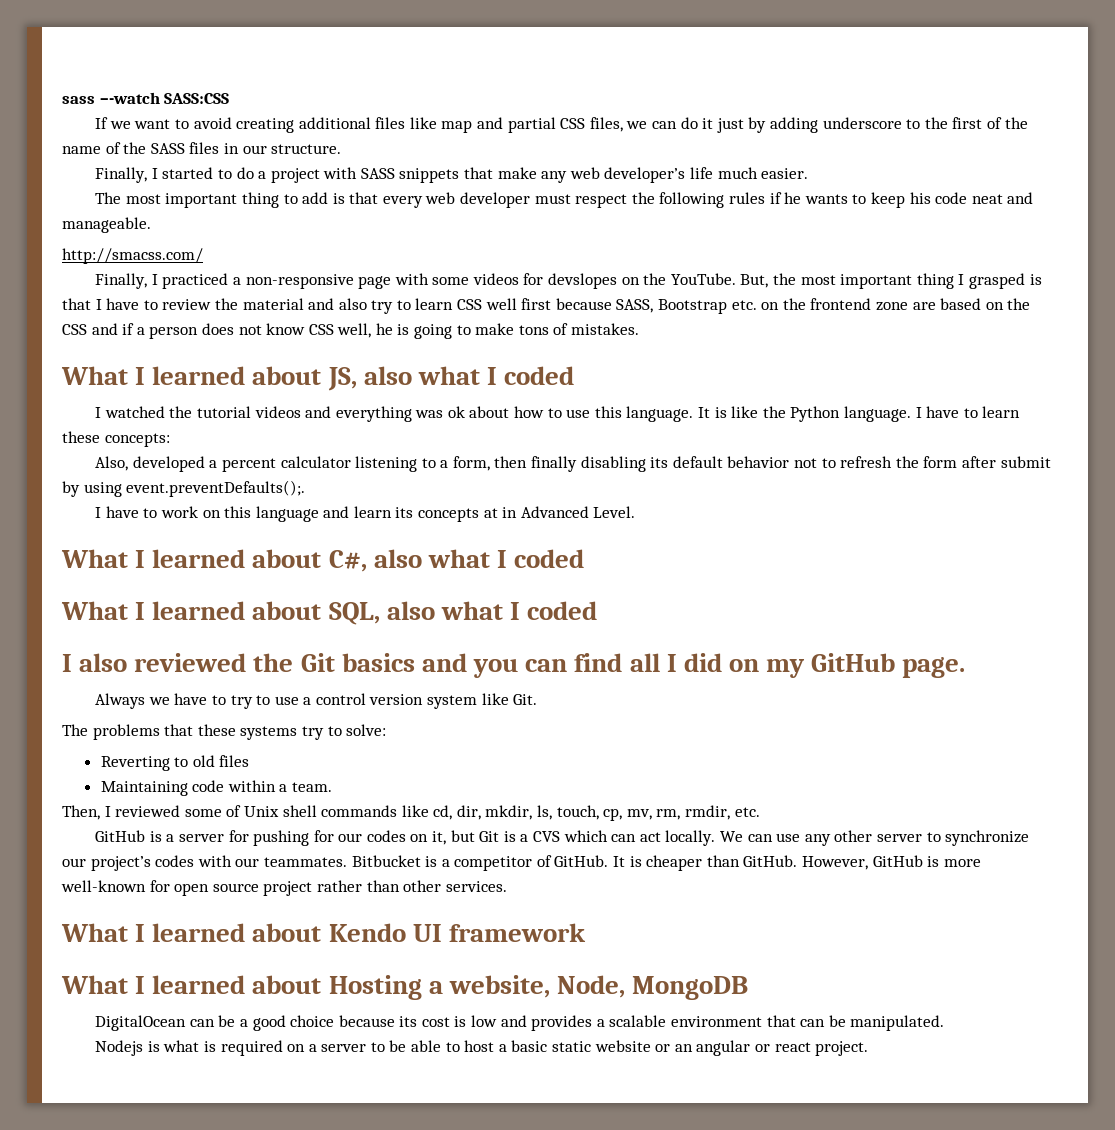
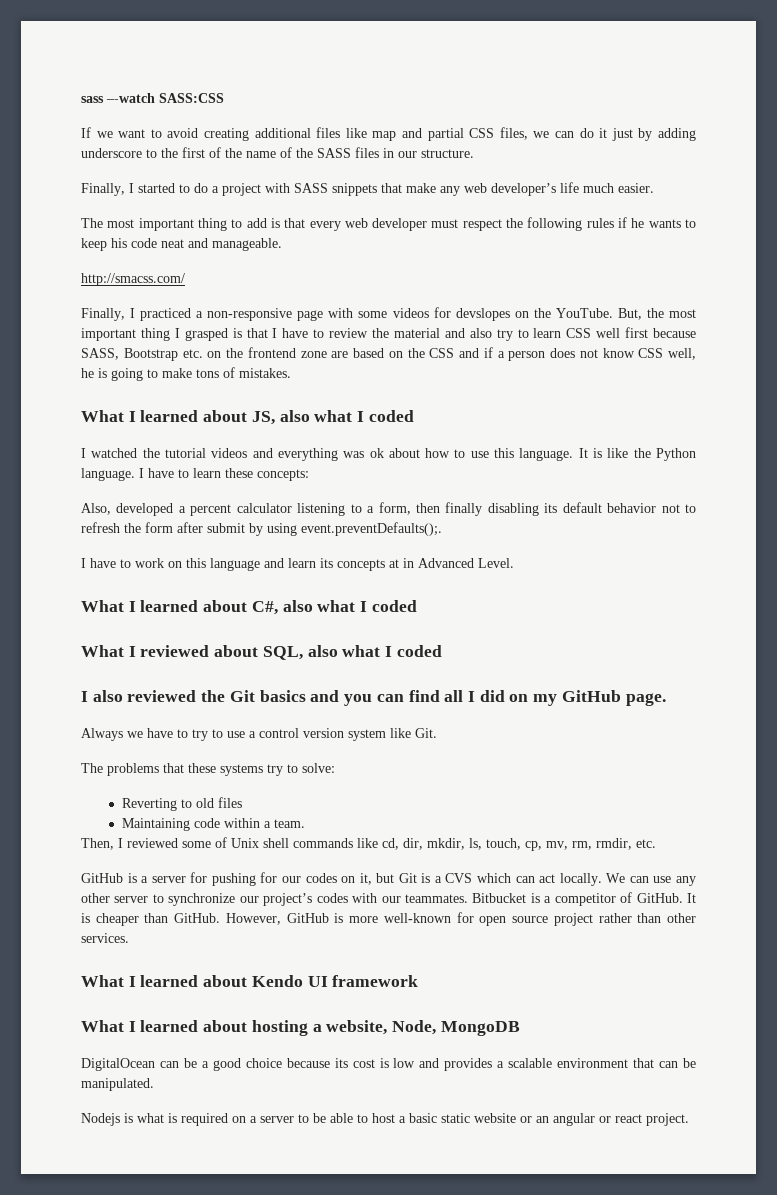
[152,601,246,620] learned -> [140,645,210,657] reviewed
[328,975,422,1000] Hosting -> [251,1020,308,1036] hosting

